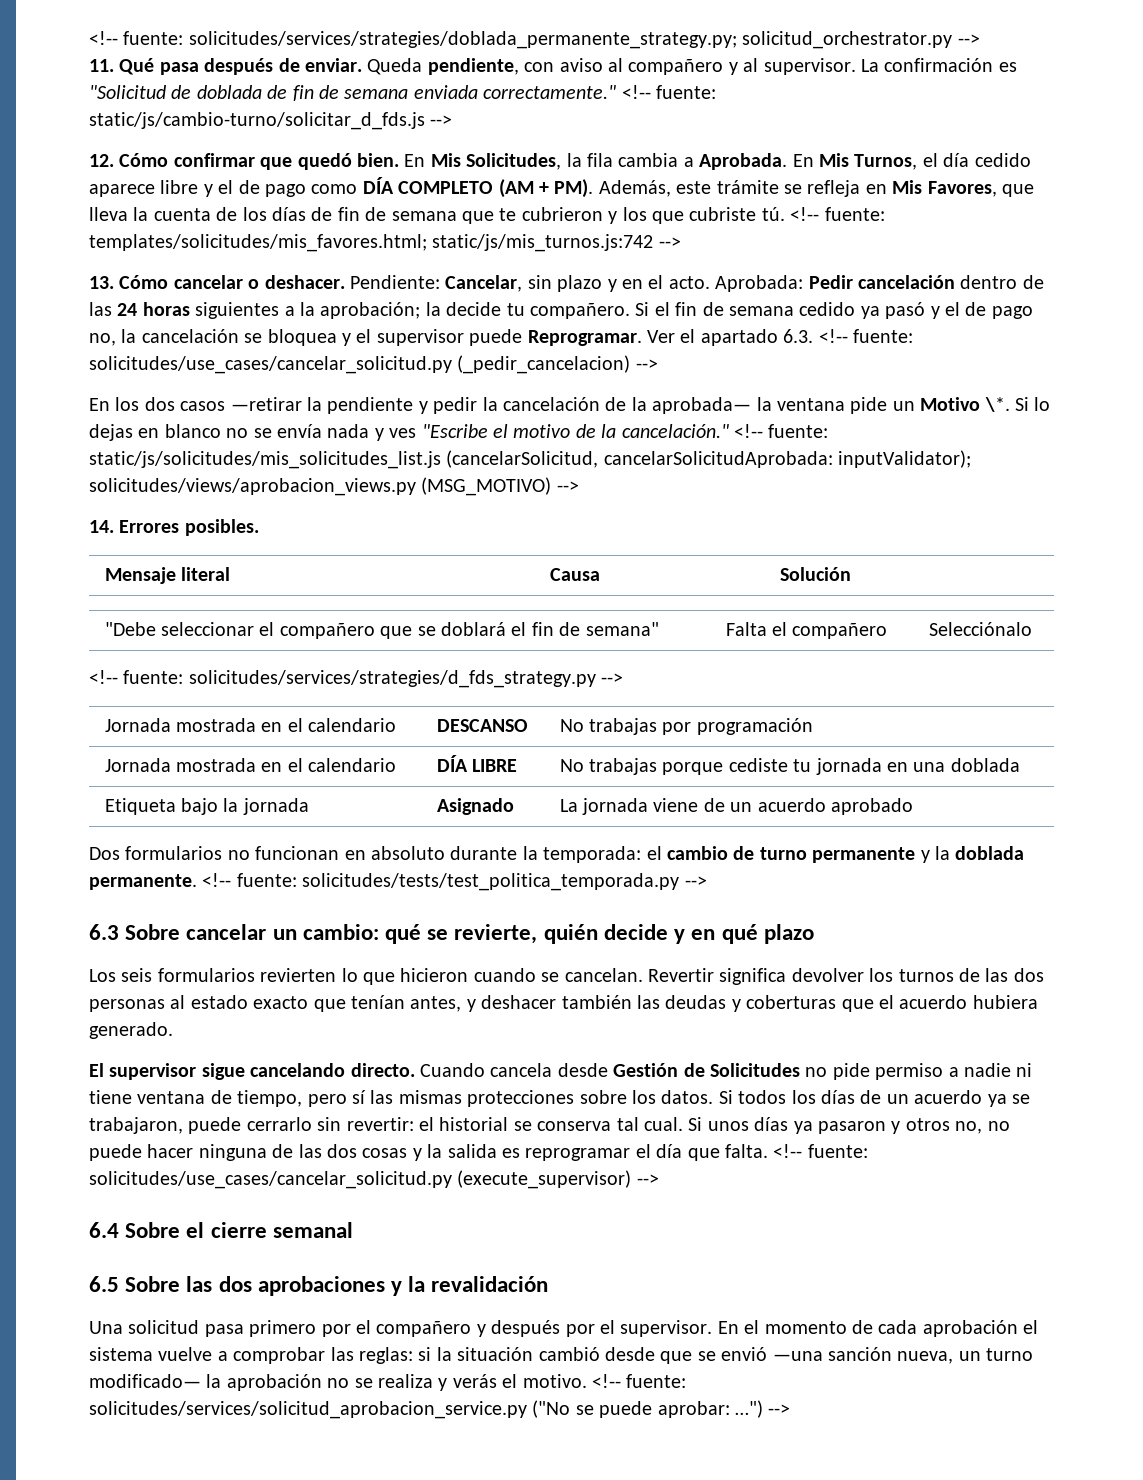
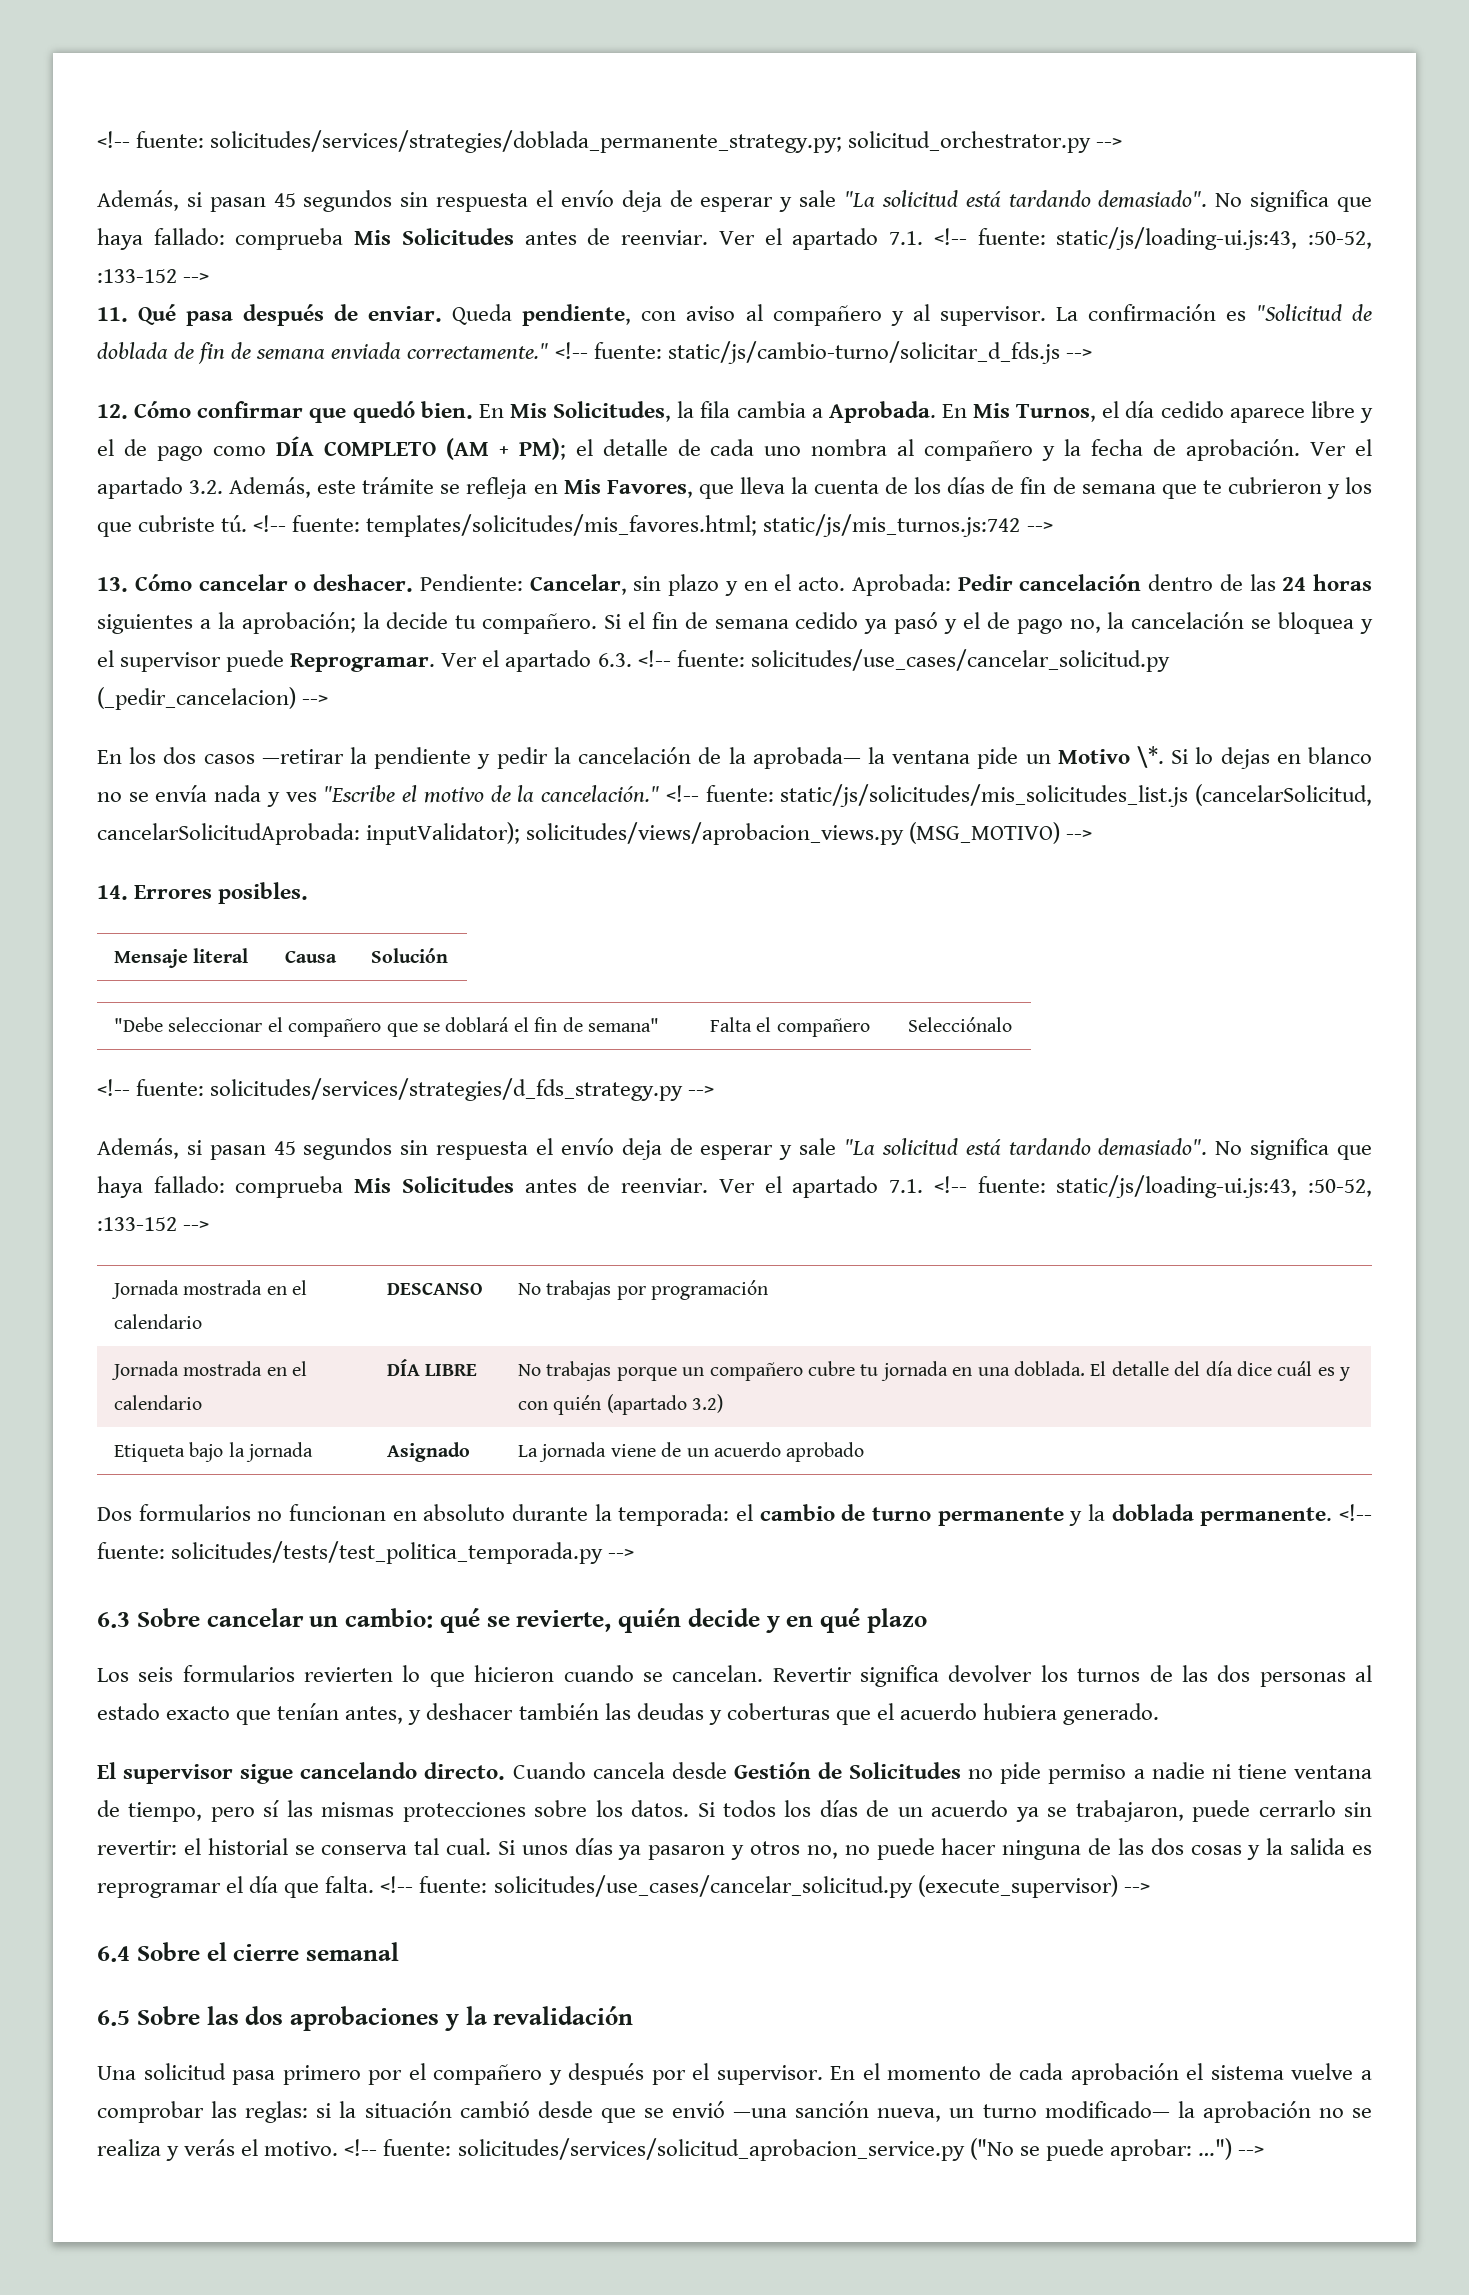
(980, 39) none -> [97,190,1373,212] [97,227,1373,250] [97,269,210,283] // Además, si pasan 45 segundos sin respuesta el envío deja de esperar y sale "La solicitud está tardando demasiado". No significa que haya fallado: comprueba Mis Solicitudes antes de reenviar. Ver el apartado 7.1. <!-- fuente: static/js/loading-ui.js:43, :50-52, :133-152 -->
[554,179,594,198] PM). -> [518,438,1372,461] [97,477,224,499] PM); el detalle de cada uno nombra al compañero y la fecha de aprobación. Ver el apartado 3.2.
(624, 678) none -> [97,1138,1373,1160] [97,1175,1373,1198] [97,1217,210,1231] // Además, si pasan 45 segundos sin respuesta el envío deja de esperar y sale "La solicitud está tardando demasiado". No significa que haya fallado: comprueba Mis Solicitudes antes de reenviar. Ver el apartado 7.1. <!-- fuente: static/js/loading-ui.js:43, :50-52, :133-152 -->
[728,758,788,772] cediste -> [682,1361,856,1381] un compañero cubre
[950,758,1020,772] doblada -> [1014,1361,1351,1381] [518,1394,724,1415] doblada. El detalle del día dice cuál es y con quién (apartado 3.2)

